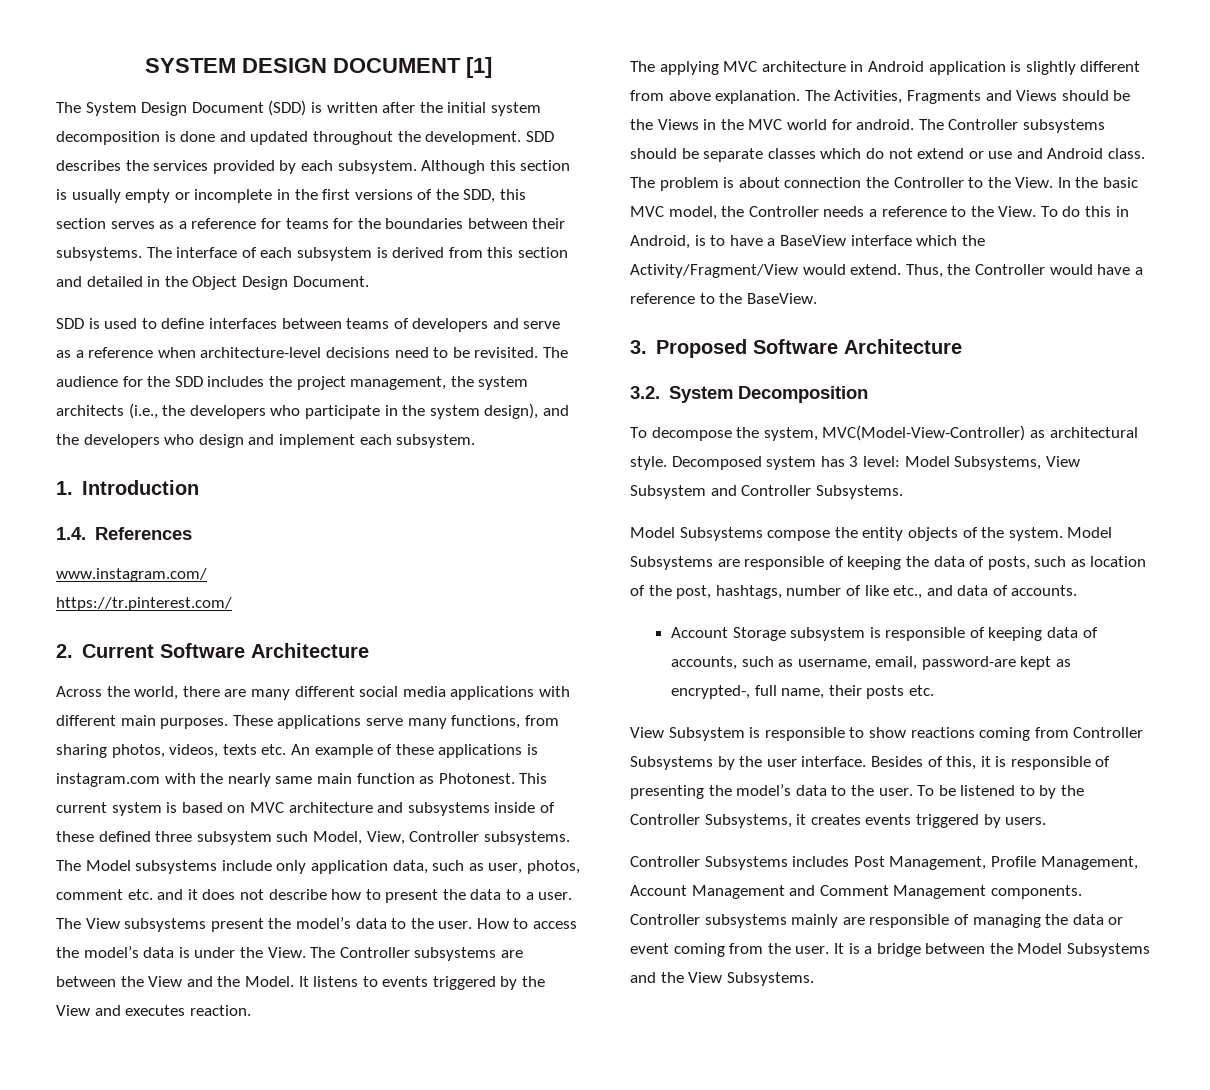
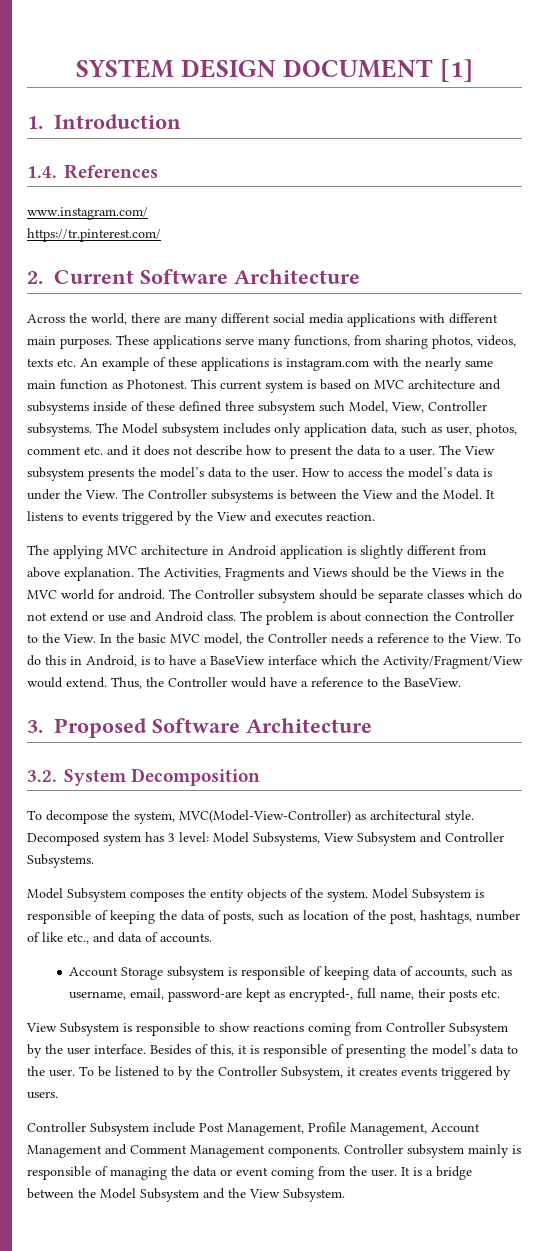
[56,100,541,116] [56,131,554,145] [56,160,571,174] [56,189,527,203] [56,218,566,229] [56,247,568,261] [56,276,369,290] [56,318,561,332] [56,347,568,358] [56,376,529,390] [56,403,569,419] [56,434,476,448] // The System Design Document (SDD) is written after the initial system decomposition is done and updated throughout the development. SDD describes the services provided by each subsystem. Although this section is usually empty or incomplete in the first versions of the SDD, this section serves as a reference for teams for the boundaries between their subsystems. The interface of each subsystem is derived from this section and detailed in the Object Design Document. // SDD is used to define interfaces between teams of developers and serve as a reference when architecture-level decisions need to be revisited. The audience for the SDD includes the project management, the system architects (i.e., the developers who participate in the system design), and the developers who design and implement each subsystem. -> (473, 70) none
[135,860,272,874] subsystems include -> [162,423,270,437] subsystem includes
[124,918,264,932] subsystems present -> [27,467,134,481] subsystem presents
[500,950,523,958] are -> [277,490,286,499] is
[1022,119,1105,133] subsystems -> [258,589,315,603] subsystem
[679,527,831,541] Subsystems compose -> [67,888,184,902] Subsystem composes
[630,556,740,570] Subsystems are -> [412,888,484,902] Subsystem is
[630,756,713,770] Subsystems -> [449,1022,508,1036] Subsystem
[704,814,792,828] Subsystems, -> [281,1066,343,1080] Subsystem,
[704,856,850,870] Subsystems includes -> [90,1122,195,1136] Subsystem include
[704,914,865,928] subsystems mainly are -> [407,1144,521,1158] subsystem mainly is
[1067,943,1151,957] Subsystems -> [140,1188,199,1202] Subsystem
[726,972,814,986] Subsystems. -> [283,1188,345,1202] Subsystem.

